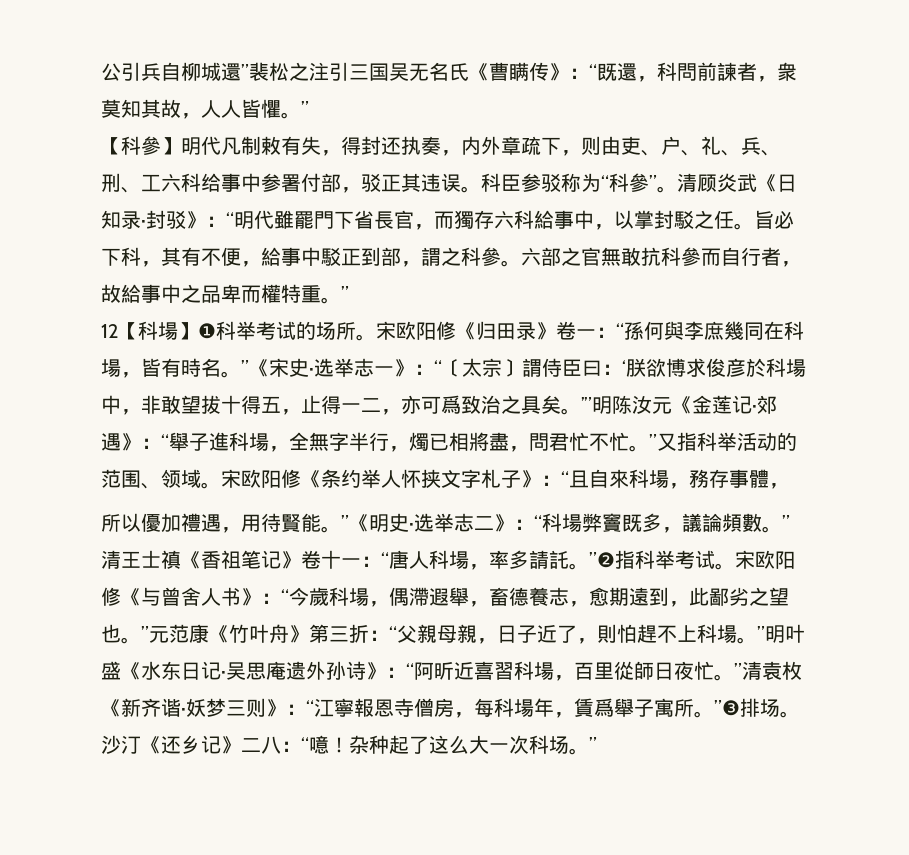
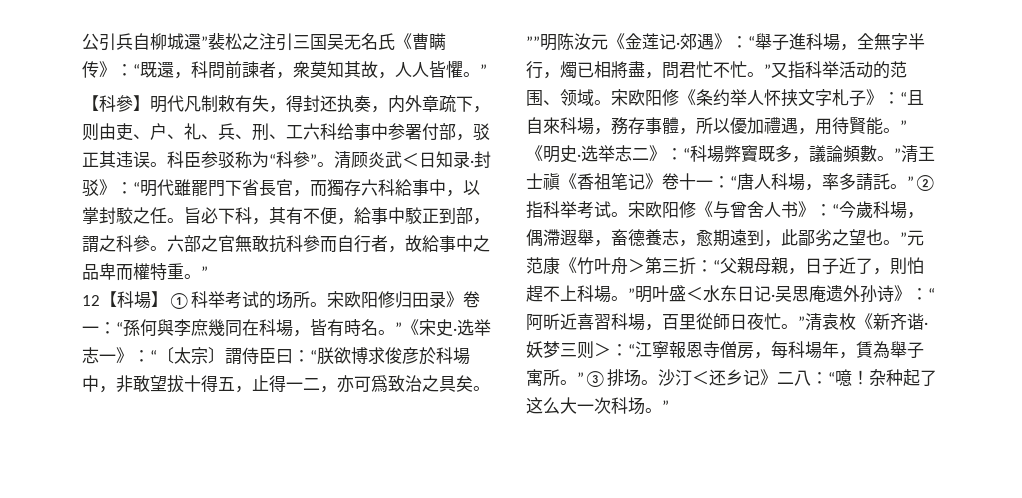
[757,174,777,192] 《 -> [402,153,419,167] ＜
[674,210,694,229] 駁 -> [116,207,133,224] 駮
[321,247,341,266] 駁 -> [405,207,422,224] 駮
[198,323,216,339] ❶ -> [168,293,191,309] ①
[456,322,476,340] 《 -> (395, 299) none
[622,360,626,375] ‘ -> [310,350,317,362] “
[581,397,592,412] ’” -> [526,36,540,48] ””
(789, 486) // -> (696, 131) none
[589,552,615,568] ”❷ -> [907,175,937,191] ”②
[289,625,309,643] 》 -> [628,259,645,273] ＞
[121,662,141,680] 《 -> [686,287,703,301] ＜
[266,699,286,717] 》 -> [594,343,611,357] ＞
[594,698,614,717] 爲 -> [873,341,890,359] 為
[714,700,740,716] ”❸ -> [577,371,607,387] ”③
[141,736,161,754] 《 -> [692,371,709,385] ＜

